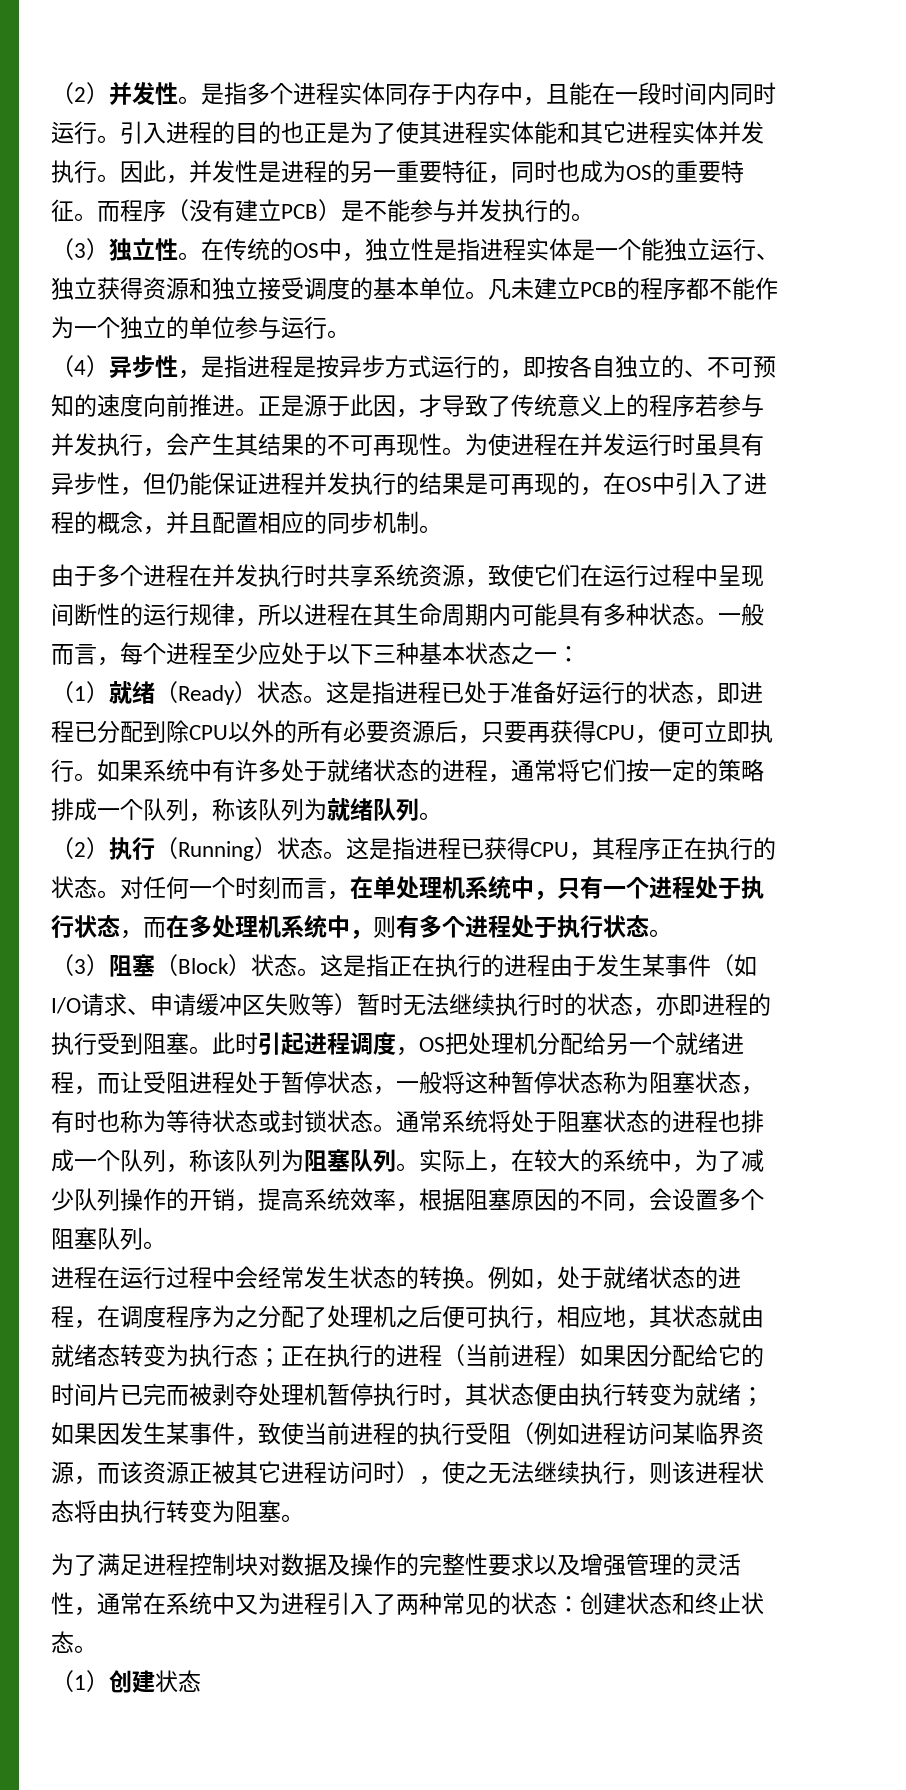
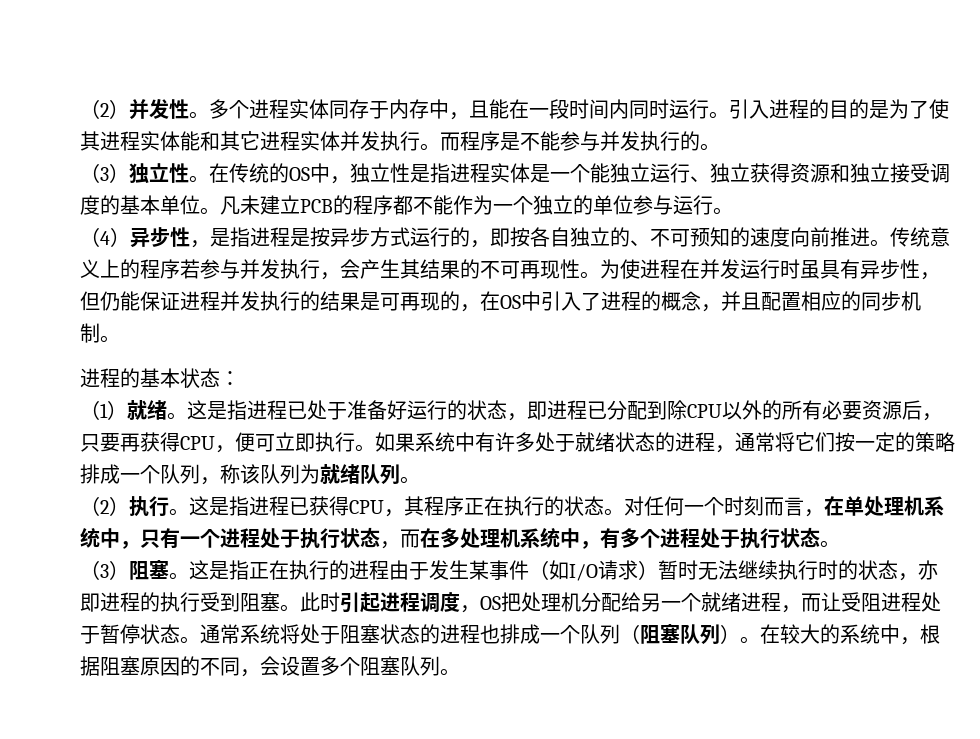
[201,82,247,105] 是指 -> (209, 115) none
[281,121,327,143] 也正 -> (869, 109) none
[120,160,744,184] [51,199,341,222] 因此，并发性是进程的另一重要特征，同时也成为OS的重要特征。而程序（没有建立PCB） -> [440,131,500,151] 而程序
[258,394,511,418] 正是源于此因，才导致了 -> (890, 243) none
[51,564,764,588] [51,603,764,627] [51,642,419,666] 由于多个进程在并发执行时共享系统资源，致使它们在运行过程中呈现间断性的运行规律，所以进程在其生命周期内可能具有多种状态。一般而言，每个进程至少应处于以下三种 -> [80,368,140,388] 进程的
[511,642,557,665] 之一 -> (220, 377) none
[155,681,303,705] （Ready）状态 -> (167, 410) none
[155,837,323,861] （Running）状态 -> (169, 506) none
[373,915,396,938] 则 -> (600, 545) none
[155,954,297,977] （Block）状态 -> (169, 569) none
[127,993,334,1016] 、申请缓冲区失败等 -> (638, 570) none
[373,1071,764,1095] [51,1110,373,1133] ，一般将这种暂停状态称为阻塞状态，有时也称为等待状态或封锁状态 -> (180, 633) none
[166,1149,764,1173] [51,1188,396,1212] ，称该队列为阻塞队列。实际上，在较大的系统中，为了减少队列操作的开销，提高系统效率 -> [620,624,900,645] （阻塞队列）。在较大的系统中
[51,1266,741,1290] [51,1305,764,1329] [51,1344,764,1368] [51,1383,764,1407] [51,1422,764,1446] [51,1461,764,1485] [51,1500,304,1523] [51,1553,741,1576] [51,1592,764,1616] [51,1631,97,1653] [51,1670,201,1693] // 进程在运行过程中会经常发生状态的转换。例如，处于就绪状态的进程，在调度程序为之分配了处理机之后便可执行，相应地，其状态就由就绪态转变为执行态；正在执行的进程（当前进程）如果因分配给它的时间片已完而被剥夺处理机暂停执行时，其状态便由执行转变为就绪；如果因发生某事件，致使当前进程的执行受阻（例如进程访问某临界资源，而该资源正被其它进程访问时），使之无法继续执行，则该进程状态将由执行转变为阻塞。 // 为了满足进程控制块对数据及操作的完整性要求以及增强管理的灵活性，通常在系统中又为进程引入了两种常见的状态：创建状态和终止状态。 // （1）创建状态 -> (460, 672) none

